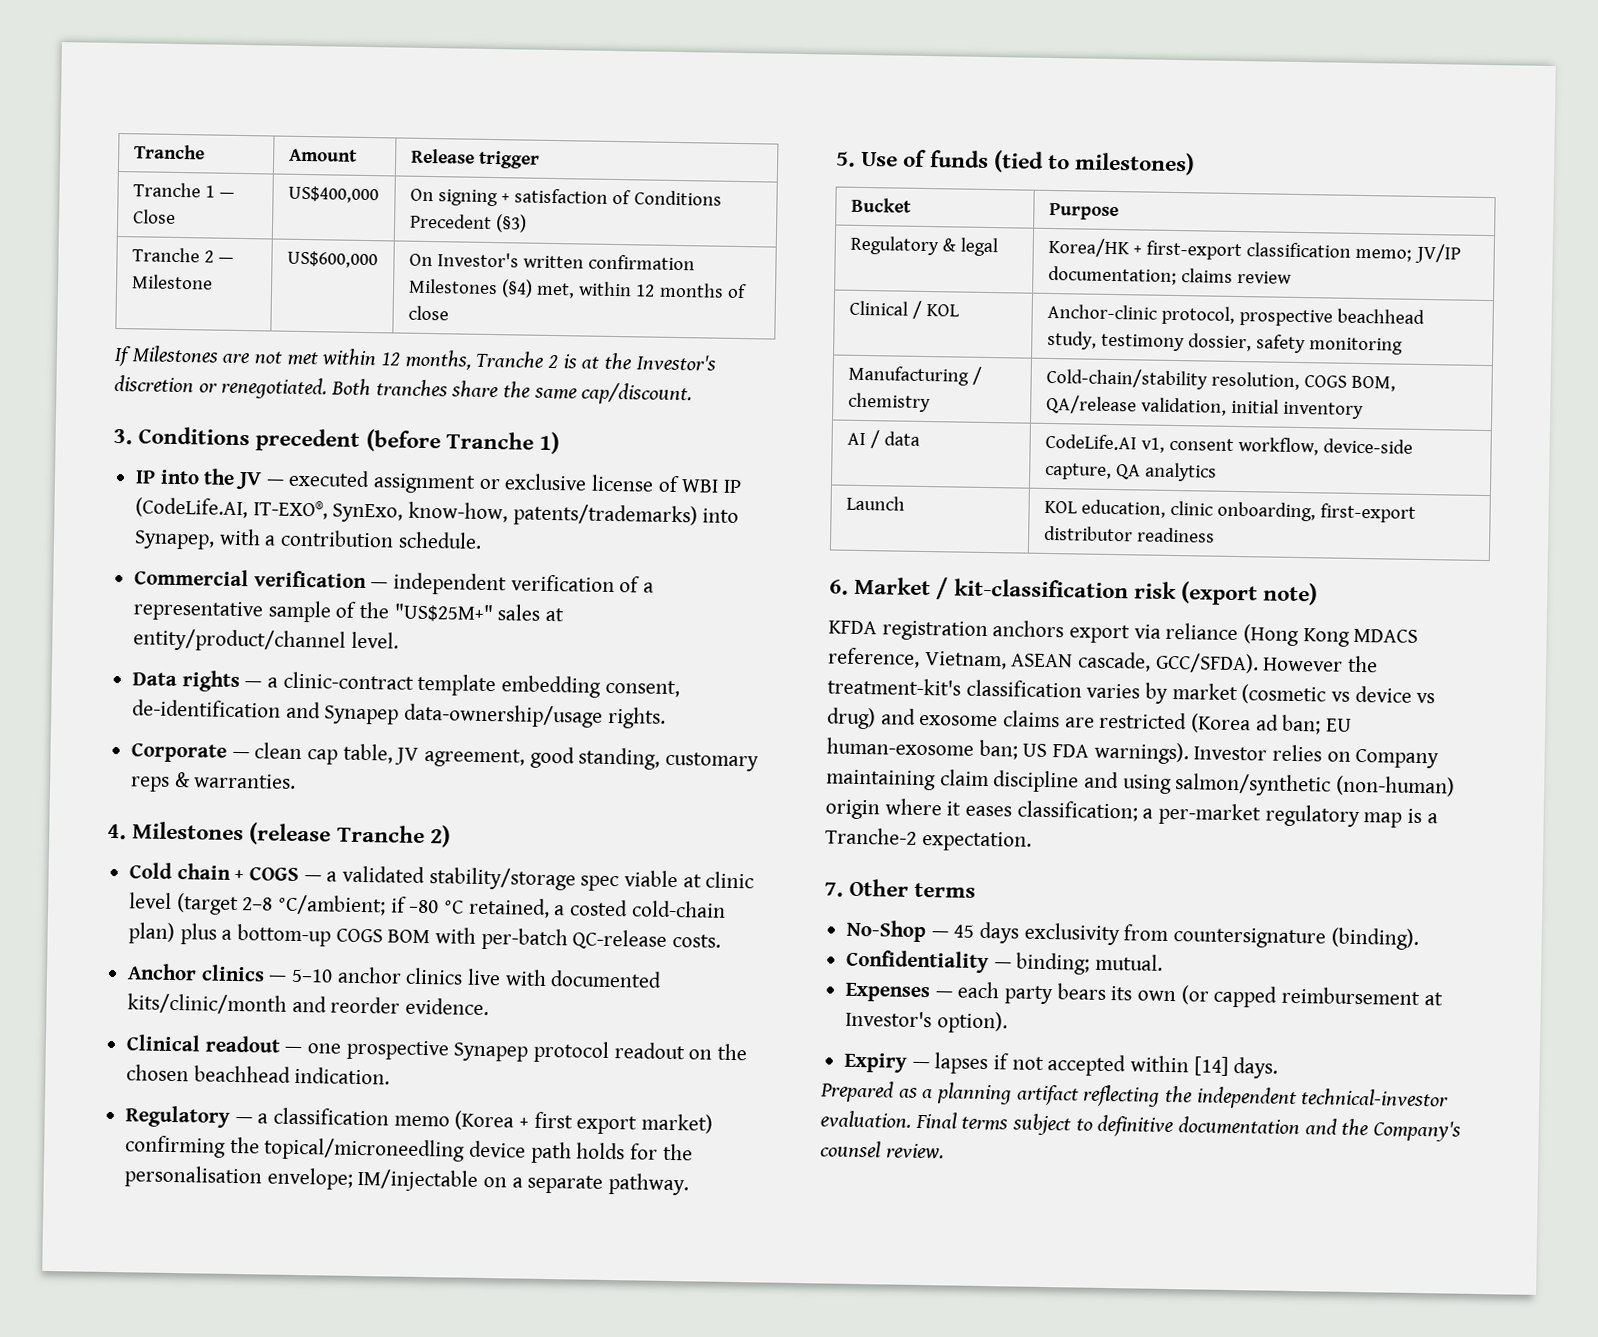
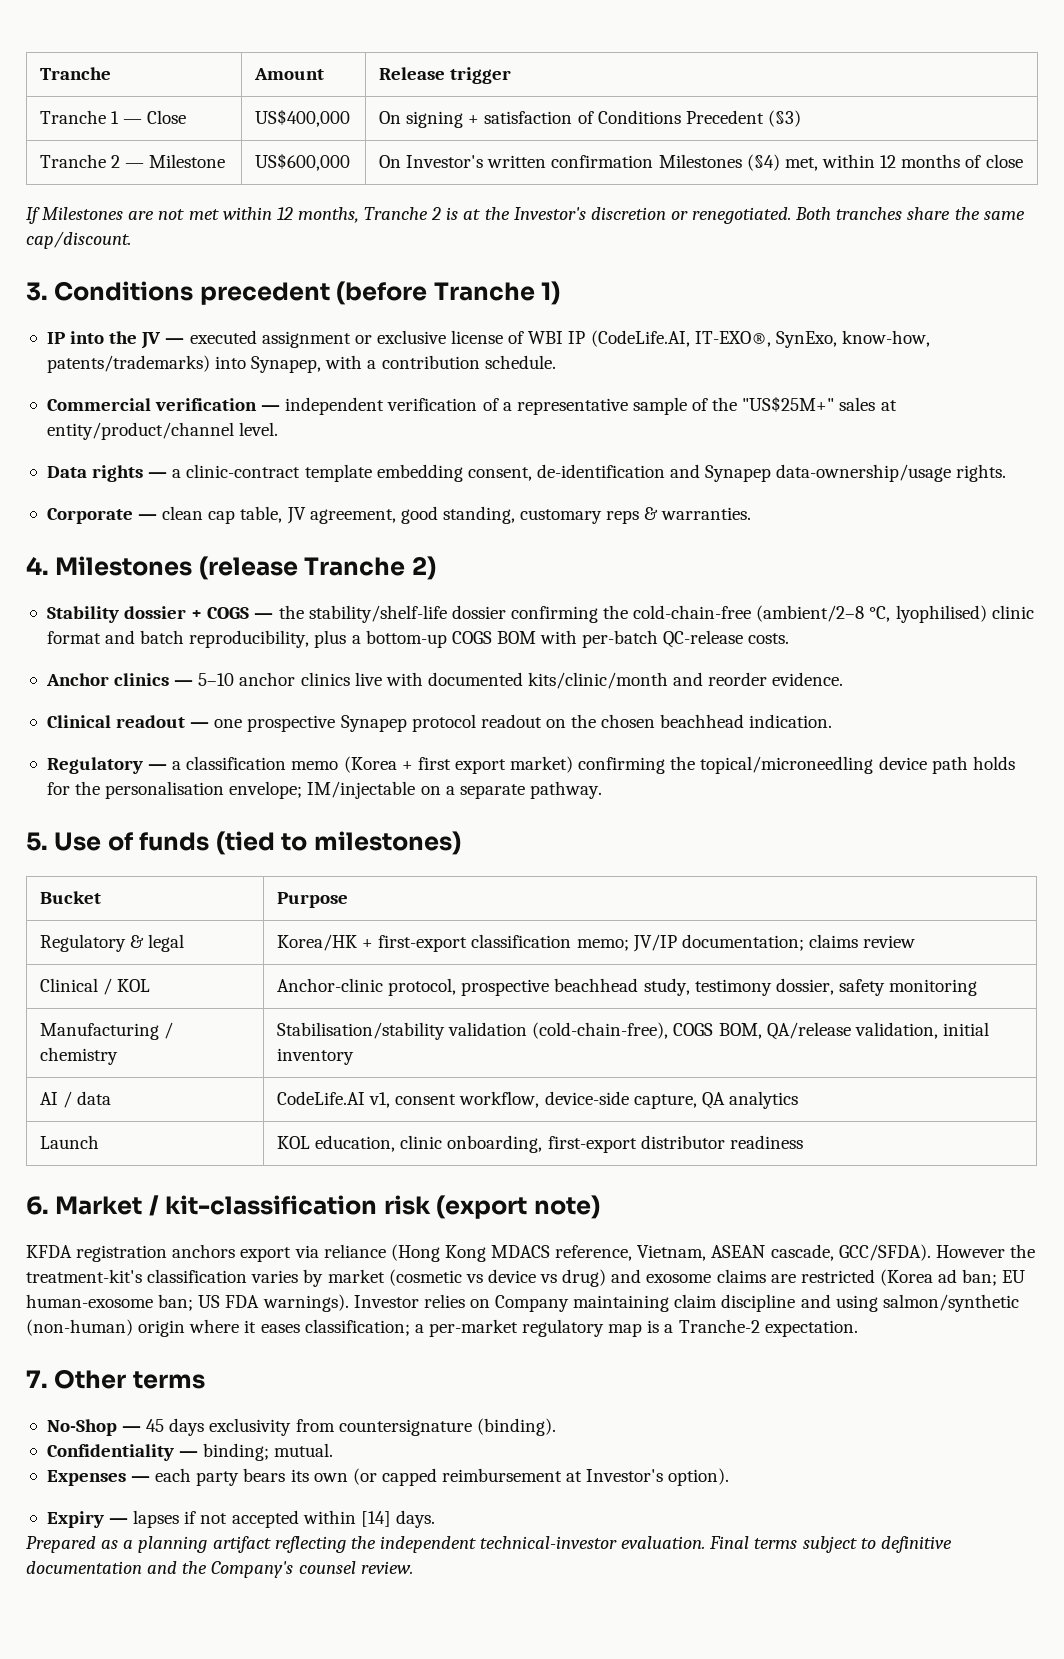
[129,862,231,880] Cold chain -> [46,606,187,623] Stability dossier
[326,865,755,892] [129,892,726,919] [128,922,176,945] a validated stability/storage spec viable at clinic level (target 2–8 °C/ambient; if −80 °C retained, a costed cold-chain plan) -> [278,605,1034,623] [46,630,310,648] the stability/shelf-life dossier confirming the cold-chain-free (ambient/2–8 °C, lyophilised) clinic format and batch reproducibility,
[1045,367,1301,391] Cold-chain/stability resolution, -> [277,1022,669,1040] Stabilisation/stability validation (cold-chain-free),

